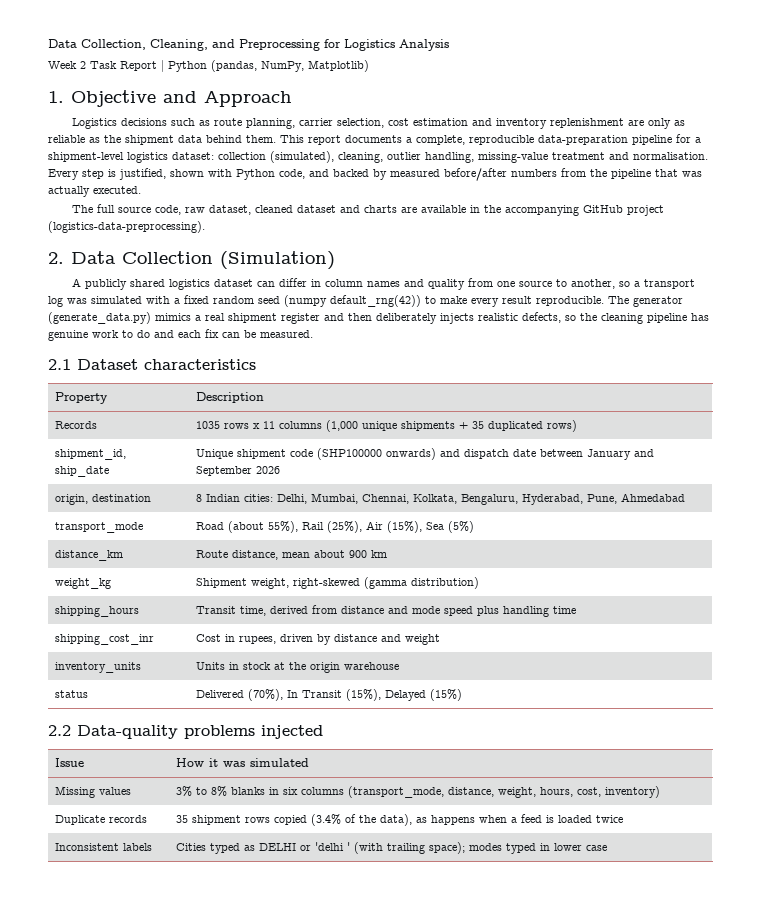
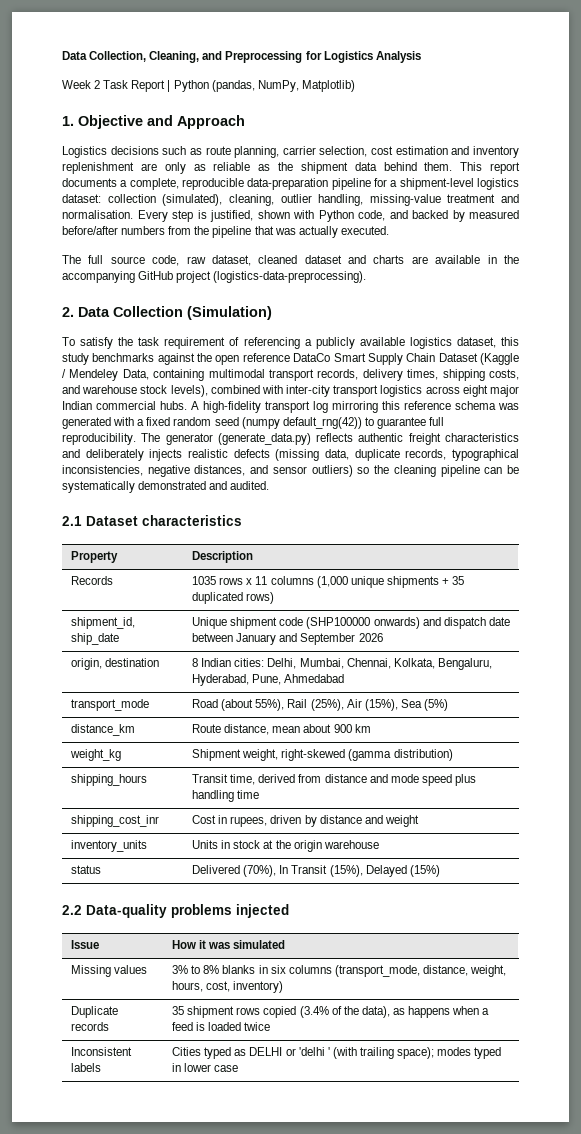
[71,278,695,290] [48,296,142,307] A publicly shared logistics dataset can differ in column names and quality from one source to another, so a transport log was simulated -> [62,337,519,349] [62,353,520,365] [62,369,519,381] [62,385,519,397] [62,401,519,413] [62,417,111,429] To satisfy the task requirement of referencing a publicly available logistics dataset, this study benchmarks against the open reference DataCo Smart Supply Chain Dataset (Kaggle / Mendeley Data, containing multimodal transport records, delivery times, shipping costs, and warehouse stock levels), combined with inter-city transport logistics across eight major Indian commercial hubs. A high-fidelity transport log mirroring this reference schema was generated
[440,296,683,307] [48,312,709,324] [48,329,313,341] make every result reproducible. The generator (generate_data.py) mimics a real shipment register and then deliberately injects realistic defects, so the cleaning pipeline has genuine work to do and each fix can be measured. -> [376,417,445,429] [62,433,519,445] [62,449,519,461] [62,465,520,477] [62,481,270,493] guarantee full reproducibility. The generator (generate_data.py) reflects authentic freight characteristics and deliberately injects realistic defects (missing data, duplicate records, typographical inconsistencies, negative distances, and sensor outliers) so the cleaning pipeline can be systematically demonstrated and audited.

